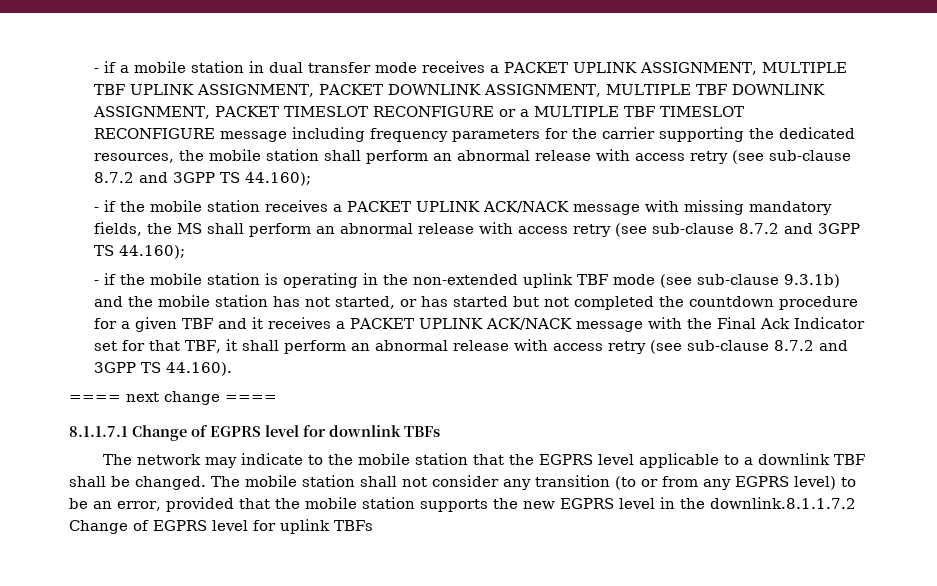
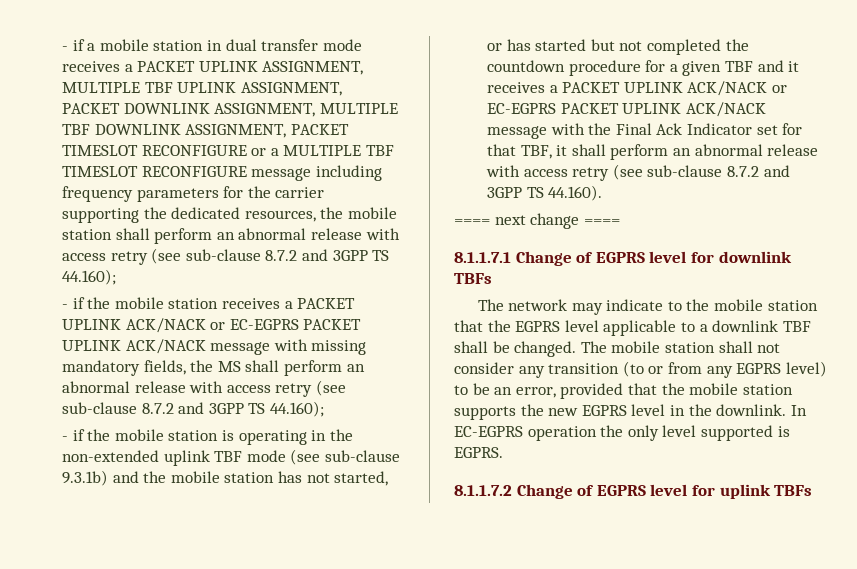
(569, 207) none -> [210,319,362,330] [62,339,206,354] or EC-EGPRS PACKET UPLINK ACK/NACK
(572, 324) none -> [772,85,788,93] [487,102,766,117] or EC-EGPRS PACKET UPLINK ACK/NACK
[709,497,856,509] downlink.8.1.1.7.2 -> [716,404,807,416] [454,425,790,441] [454,447,503,458] [454,485,512,496] downlink. In EC-EGPRS operation the only level supported is EGPRS. // 8.1.1.7.2

